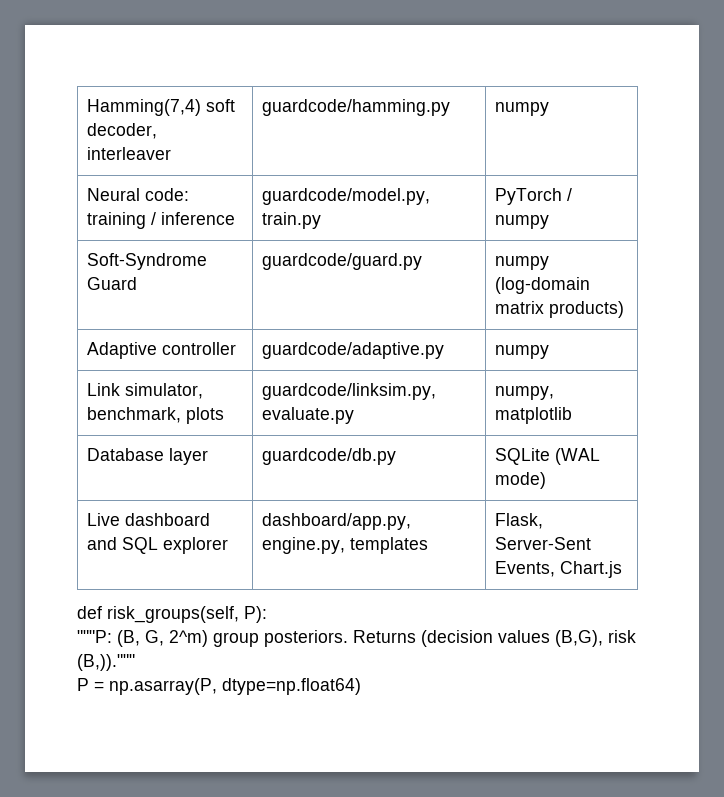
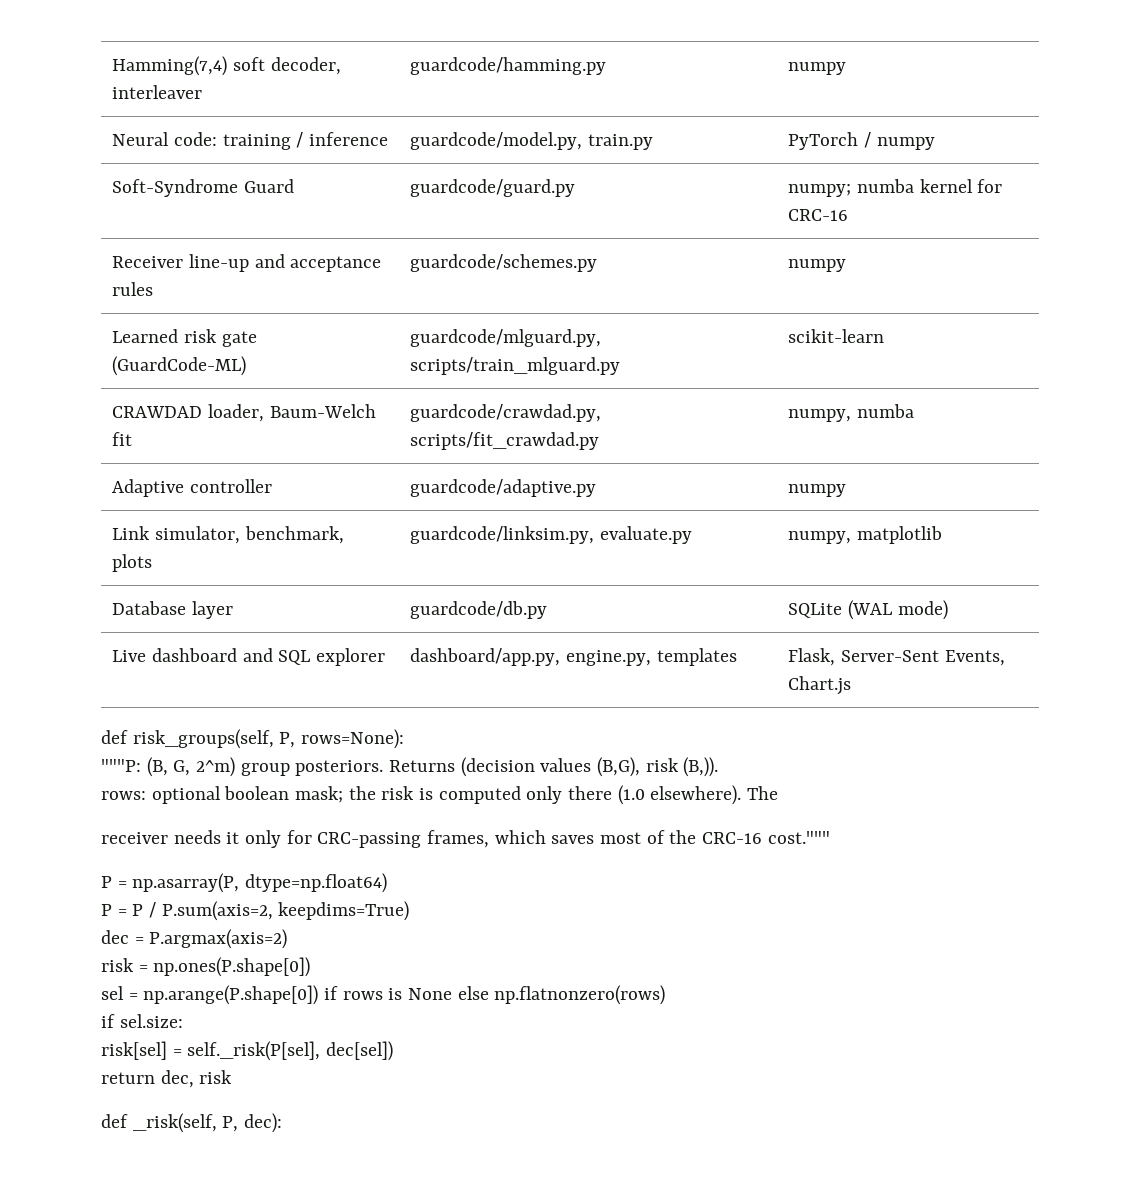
[494,256,549,270] [494,277,590,294] [494,301,624,318] numpy (log-domain matrix products) -> [788,179,1003,197] [788,209,849,221] [112,254,382,272] [112,282,154,296] [410,254,598,272] [788,259,847,272] [112,329,257,347] [112,356,247,376] [410,329,602,347] [410,357,621,375] [788,329,885,343] [112,404,376,422] [112,432,133,446] [410,404,602,422] [410,432,600,450] [788,404,914,422] numpy; numba kernel for CRC-16 // Receiver line-up and acceptance rules | guardcode/schemes.py | numpy // Learned risk gate (GuardCode-ML) | guardcode/mlguard.py, scripts/train_mlguard.py | scikit-learn // CRAWDAD loader, Baum-Welch fit | guardcode/crawdad.py, scripts/fit_crawdad.py | numpy, numba
[244,606,267,623] P): -> [279,729,405,749] P, rows=None):
[77,654,135,671] [77,678,361,695] (B,)).""" // P = np.asarray(P, dtype=np.float64) -> [683,757,719,777] [101,785,779,805] [101,830,830,848] [101,873,388,893] [101,901,410,921] [101,929,288,949] [101,957,311,977] [101,985,666,1005] [101,1014,183,1028] [101,1041,394,1061] [101,1070,233,1088] [101,1113,283,1133] (B,)). // rows: optional boolean mask; the risk is computed only there (1.0 elsewhere). The // receiver needs it only for CRC-passing frames, which saves most of the CRC-16 cost.""" // P = np.asarray(P, dtype=np.float64) // P = P / P.sum(axis=2, keepdims=True) // dec = P.argmax(axis=2) // risk = np.ones(P.shape[0]) // sel = np.arange(P.shape[0]) if rows is None else np.flatnonzero(rows) // if sel.size: // risk[sel] = self._risk(P[sel], dec[sel]) // return dec, risk // def _risk(self, P, dec):

